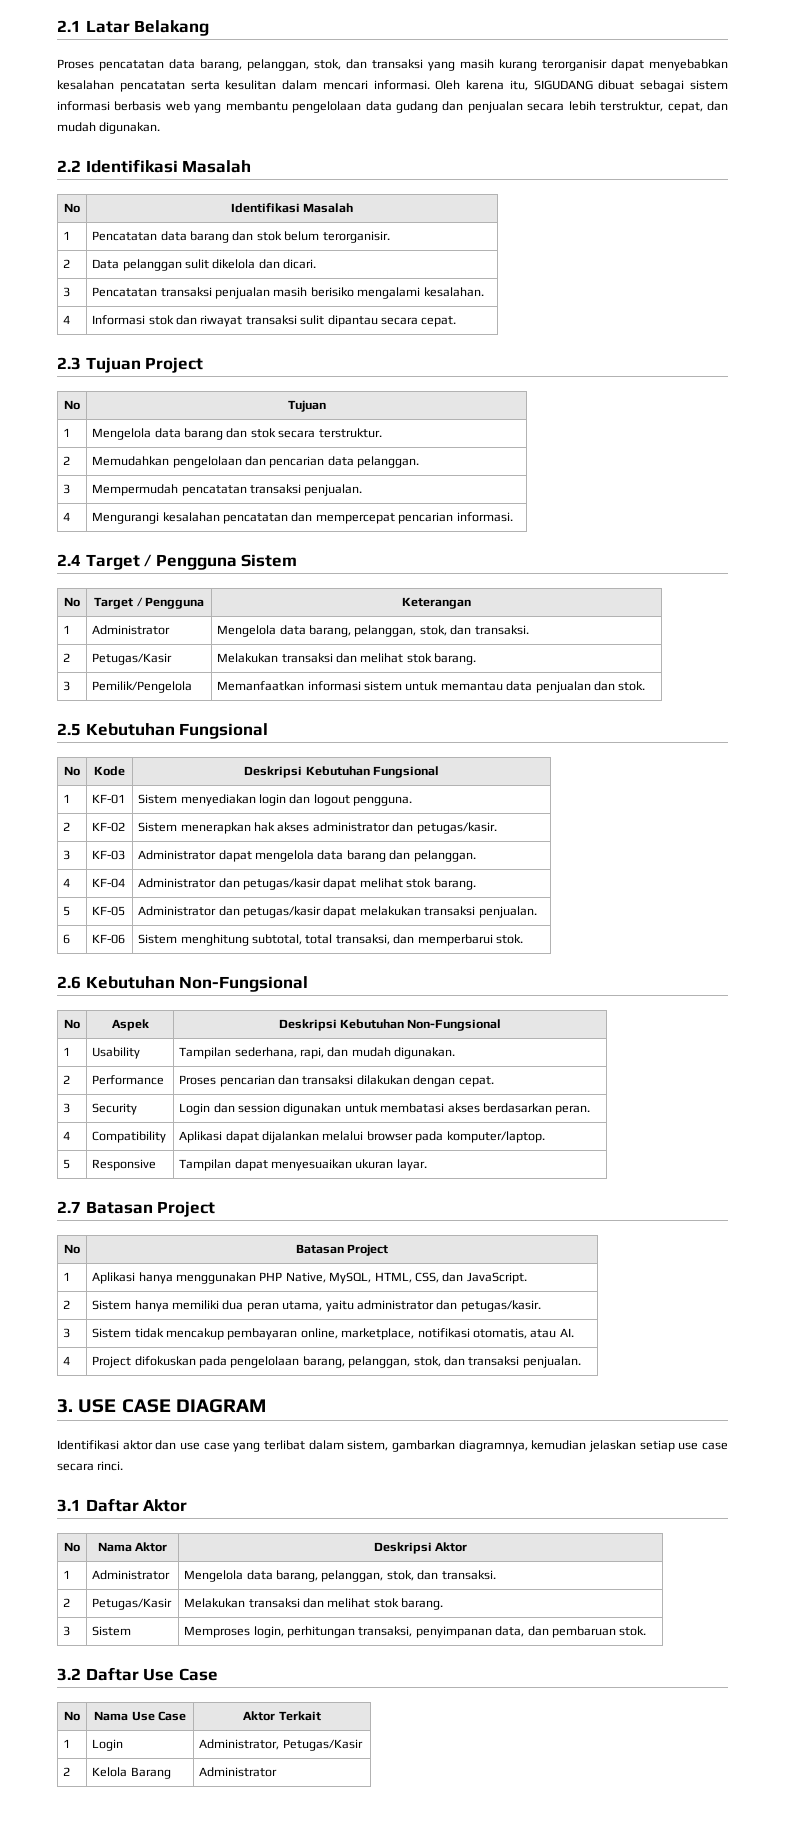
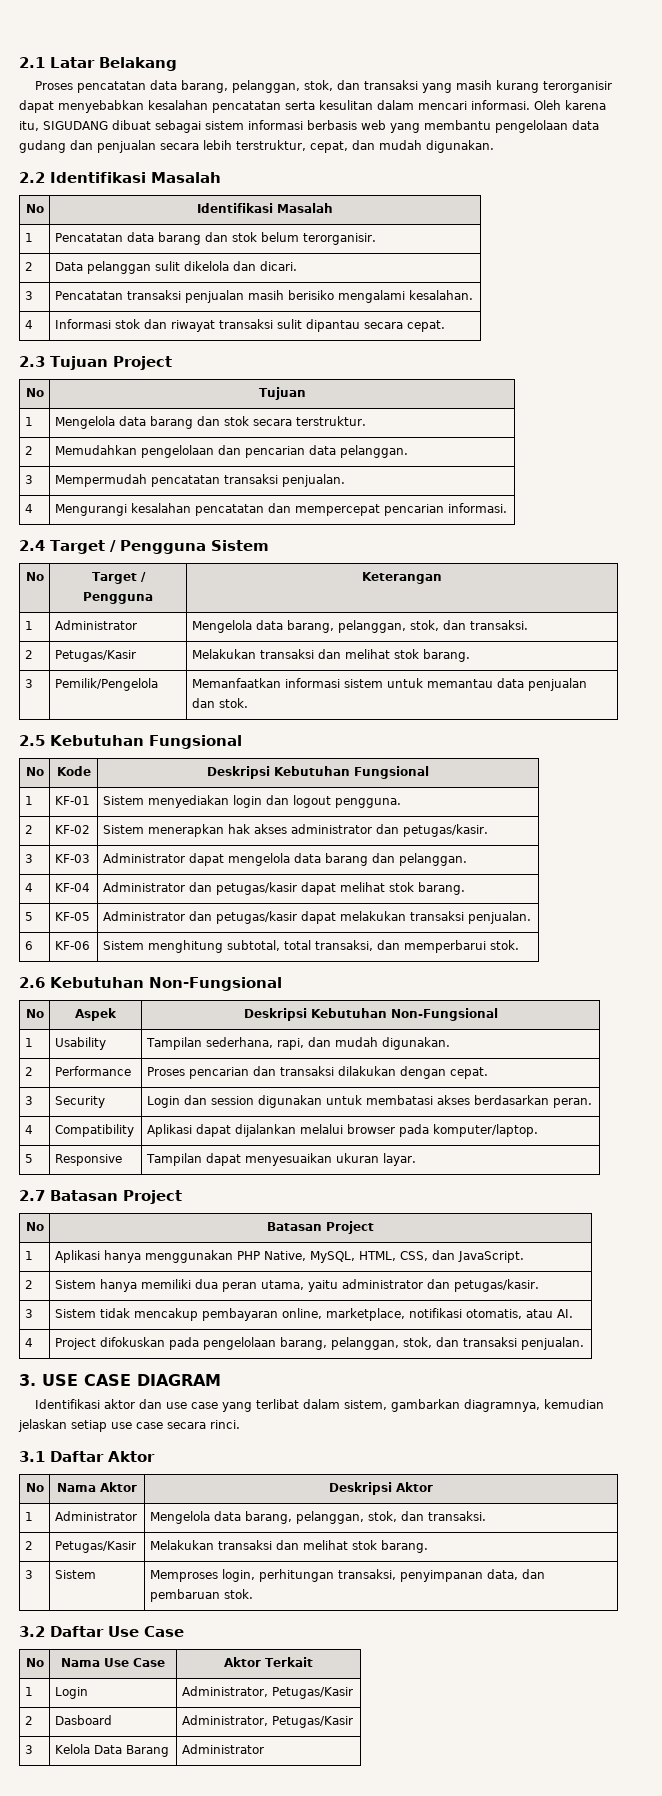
(71, 1771) none -> [54,1715,112,1725] [181,1715,353,1728] [24,1745,33,1754] | Dasboard | Administrator, Petugas/Kasir // 3
(128, 1772) none -> [93,1745,122,1754] Data

